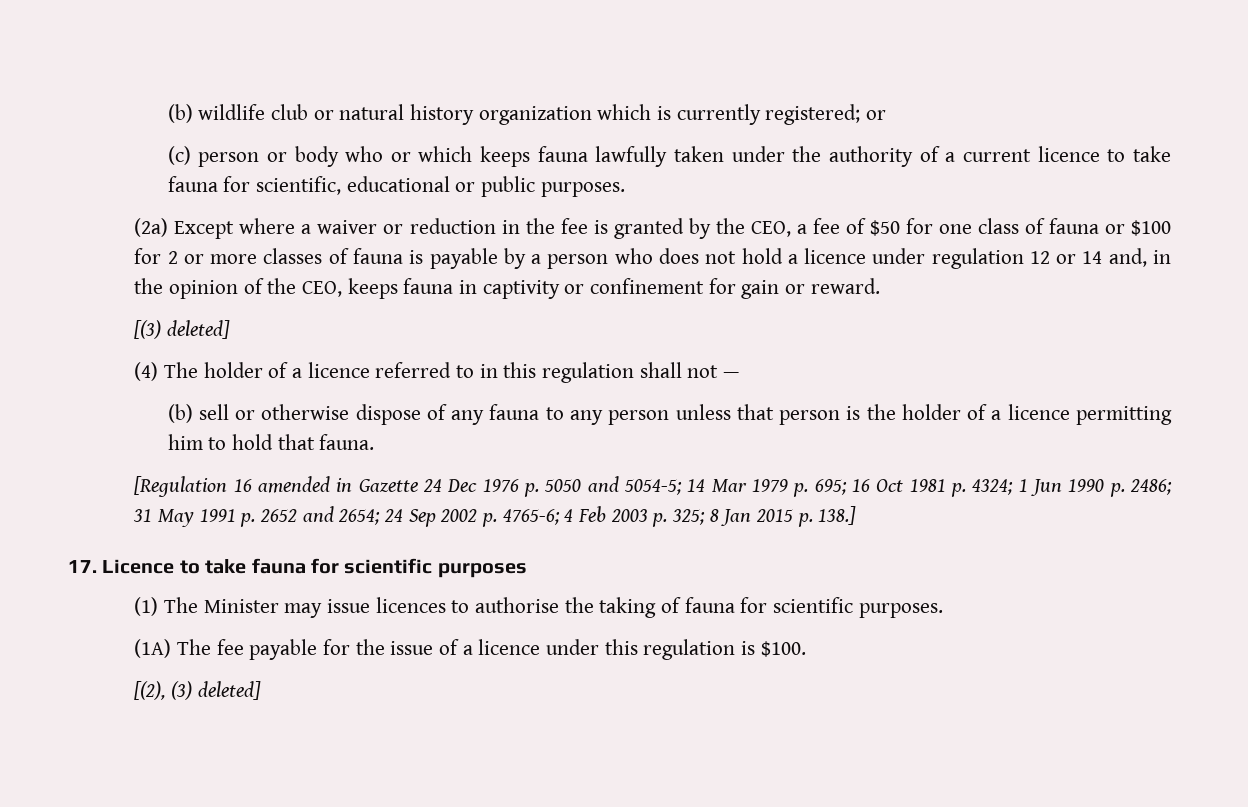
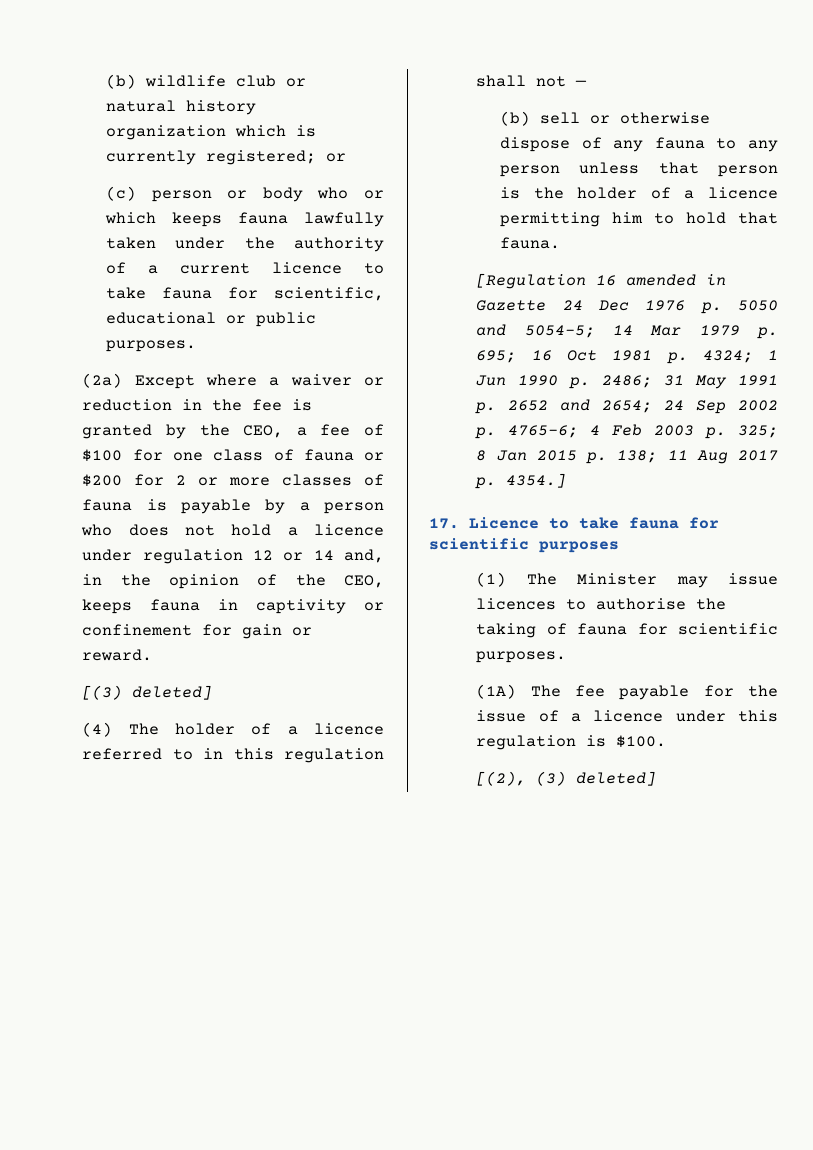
[869,220,900,236] $50 -> [82,449,123,462] $100
[1130,220,1171,236] $100 -> [82,474,123,487] $200
[818,506,857,525] 138.] -> [617,450,778,464] [475,473,567,489] 138; 11 Aug 2017 p. 4354.]

